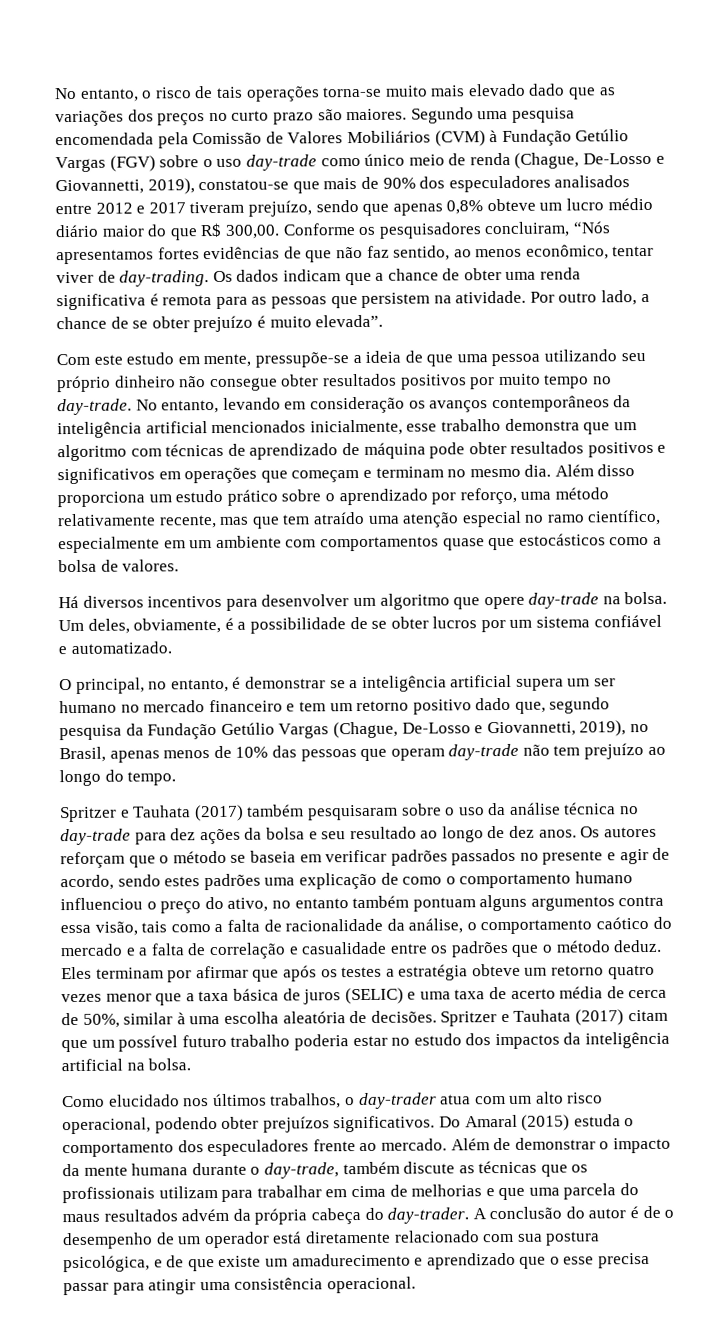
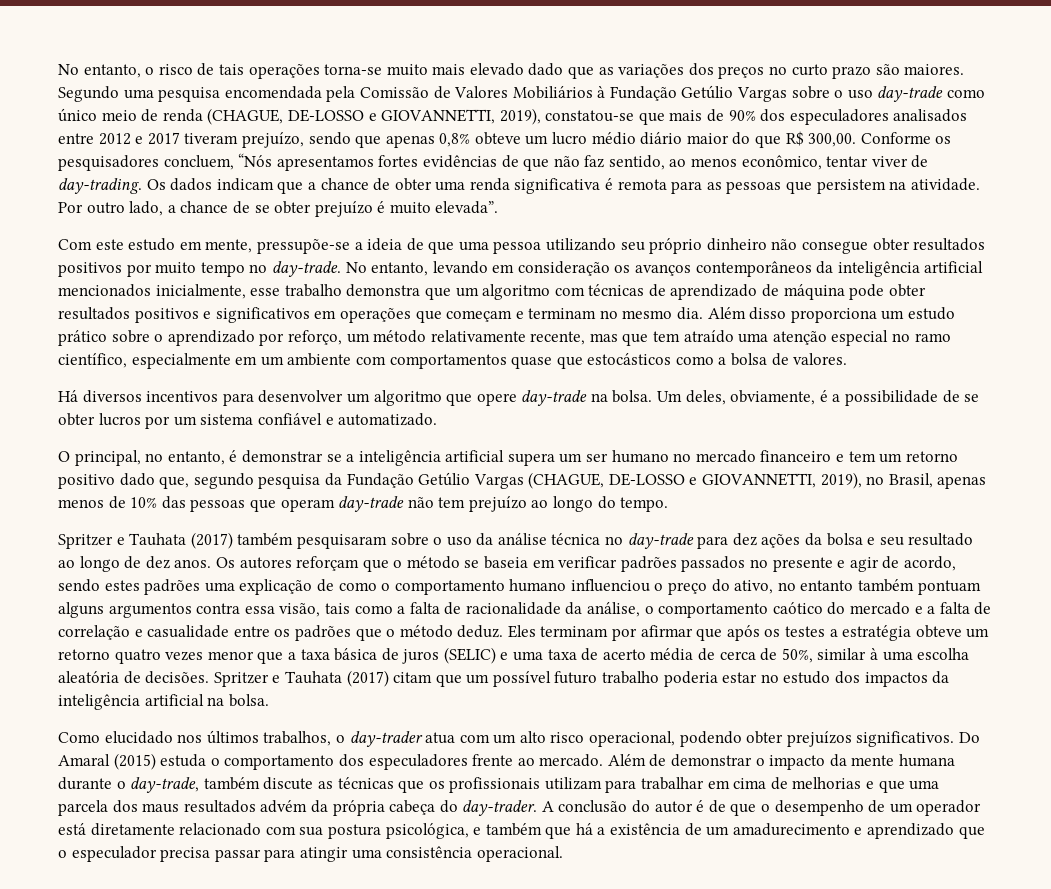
[434,130,486,147] (CVM) -> (593, 92) none
[109,155,156,172] (FGV) -> (788, 94) none
[514,152,665,169] [55,179,144,195] (Chague, De-Losso e Giovannetti, -> [207,108,496,125] (CHAGUE, DE-LOSSO e GIOVANNETTI,
[484,221,571,238] concluiram, -> [163,155,234,170] concluem,
[520,491,552,500] uma -> [346,333,370,343] um
[332,721,576,739] (Chague, De-Losso e Giovannetti, -> [528,472,817,489] (CHAGUE, DE-LOSSO e GIOVANNETTI,
[620,1183,640,1196] do -> [112,800,138,813] dos
(661, 1212) none -> [730,803,757,816] que
[166,1255,262,1272] de que existe -> [485,823,702,839] também que há a existência de
[563,1256,595,1265] esse -> [71,846,157,862] especulador

